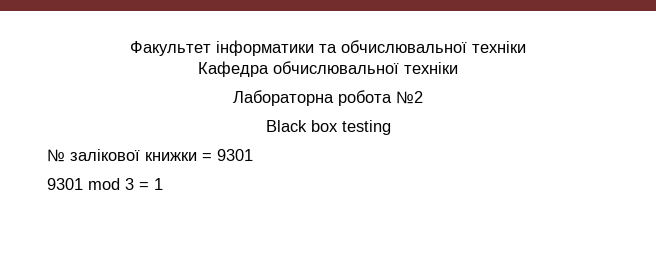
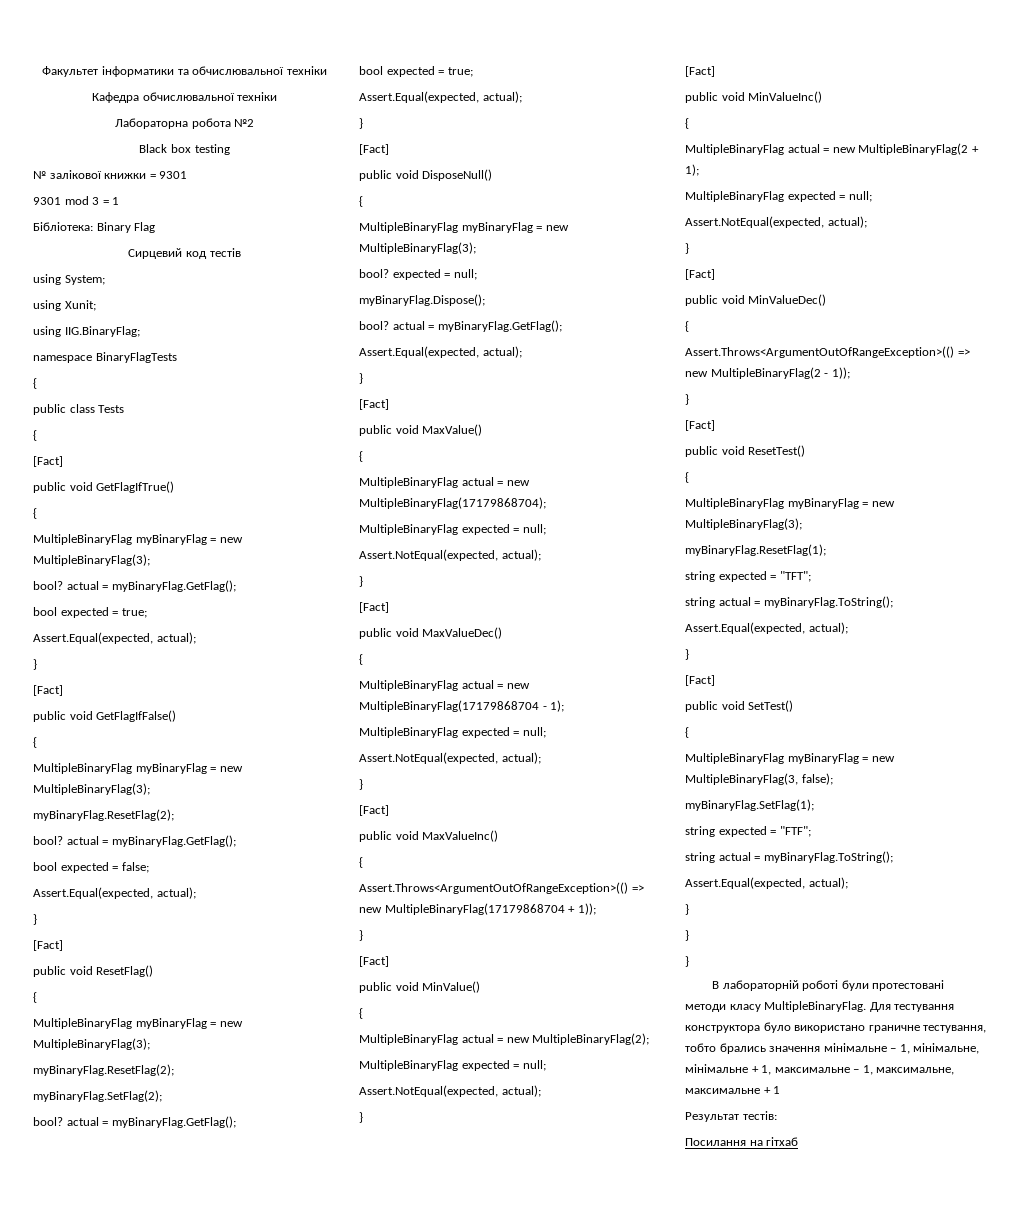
(163, 184) none -> [33,222,156,233] [128,248,241,259] [33,274,105,285] [33,300,96,311] [33,326,140,337] [33,352,177,363] [33,378,37,389] [33,404,125,415] [33,430,37,441] [33,456,63,467] [33,481,175,493] [33,508,37,519] [33,534,243,545] [33,554,150,566] [33,580,236,592] [33,607,147,618] [33,632,196,644] [33,659,37,670] [33,685,63,696] [33,710,177,722] [33,737,37,748] [33,763,243,774] [33,783,150,795] [33,809,174,821] [33,835,236,847] [33,862,149,873] [33,887,196,899] [33,914,37,925] [33,940,63,951] [33,965,154,977] [33,992,37,1003] [33,1018,243,1029] [33,1038,150,1050] [33,1064,174,1076] [33,1090,162,1102] [33,1116,236,1128] [359,66,473,77] [359,91,522,103] [359,118,363,129] [359,144,389,155] [359,169,493,181] [359,196,363,207] [359,222,569,233] [359,242,476,254] [359,269,477,280] [359,294,485,306] [359,320,562,332] [359,346,522,358] [359,373,363,384] [359,399,389,410] [359,424,483,436] [359,451,363,462] [359,477,530,488] [359,497,546,509] [359,524,546,535] [359,549,541,561] [359,576,363,587] [359,602,389,613] [359,627,503,639] [359,654,363,665] [359,680,530,691] [359,700,565,712] [359,727,546,738] [359,752,541,764] [359,779,363,790] [359,805,389,816] [359,830,499,842] [359,857,363,868] [359,882,644,894] [359,903,596,915] [359,930,363,941] [359,956,389,967] [359,981,481,993] [359,1008,363,1019] [359,1033,650,1045] [359,1060,546,1071] [359,1085,541,1097] [359,1112,363,1123] [685,66,715,77] [685,91,823,103] [685,118,689,129] [685,143,979,155] [685,164,699,176] [685,191,872,202] [685,216,867,228] [685,243,689,254] [685,269,715,280] [685,294,827,306] [685,321,689,332] [685,346,970,358] [685,367,850,379] [685,394,689,405] [685,420,715,431] [685,445,806,457] [685,472,689,483] [685,498,895,509] [685,518,802,530] [685,544,826,556] [685,571,811,582] [685,596,893,608] [685,622,848,634] [685,649,689,660] [685,675,715,686] [685,700,794,712] [685,727,689,738] [685,753,895,764] [685,773,833,785] [685,799,814,811] [685,826,811,837] [685,851,893,863] [685,877,848,889] [685,904,689,915] [685,930,689,941] [685,956,689,967] [712,980,945,991] [685,1001,955,1012] [685,1022,987,1033] [685,1043,980,1054] [685,1064,955,1075] [685,1086,781,1094] [685,1111,777,1122] [685,1137,799,1146] // Бібліотека: Binary Flag // Сирцевий код тестів // using System; // using Xunit; // using IIG.BinaryFlag; // namespace BinaryFlagTests // { // public class Tests // { // [Fact] // public void GetFlagIfTrue() // { // MultipleBinaryFlag myBinaryFlag = new MultipleBinaryFlag(3); // bool? actual = myBinaryFlag.GetFlag(); // bool expected = true; // Assert.Equal(expected, actual); // } // [Fact] // public void GetFlagIfFalse() // { // MultipleBinaryFlag myBinaryFlag = new MultipleBinaryFlag(3); // myBinaryFlag.ResetFlag(2); // bool? actual = myBinaryFlag.GetFlag(); // bool expected = false; // Assert.Equal(expected, actual); // } // [Fact] // public void ResetFlag() // { // MultipleBinaryFlag myBinaryFlag = new MultipleBinaryFlag(3); // myBinaryFlag.ResetFlag(2); // myBinaryFlag.SetFlag(2); // bool? actual = myBinaryFlag.GetFlag(); // bool expected = true; // Assert.Equal(expected, actual); // } // [Fact] // public void DisposeNull() // { // MultipleBinaryFlag myBinaryFlag = new MultipleBinaryFlag(3); // bool? expected = null; // myBinaryFlag.Dispose(); // bool? actual = myBinaryFlag.GetFlag(); // Assert.Equal(expected, actual); // } // [Fact] // public void MaxValue() // { // MultipleBinaryFlag actual = new MultipleBinaryFlag(17179868704); // MultipleBinaryFlag expected = null; // Assert.NotEqual(expected, actual); // } // [Fact] // public void MaxValueDec() // { // MultipleBinaryFlag actual = new MultipleBinaryFlag(17179868704 - 1); // MultipleBinaryFlag expected = null; // Assert.NotEqual(expected, actual); // } // [Fact] // public void MaxValueInc() // { // Assert.Throws<ArgumentOutOfRangeException>(() => new MultipleBinaryFlag(17179868704 + 1)); // } // [Fact] // public void MinValue() // { // MultipleBinaryFlag actual = new MultipleBinaryFlag(2); // MultipleBinaryFlag expected = null; // Assert.NotEqual(expected, actual); // } // [Fact] // public void MinValueInc() // { // MultipleBinaryFlag actual = new MultipleBinaryFlag(2 + 1); // MultipleBinaryFlag expected = null; // Assert.NotEqual(expected, actual); // } // [Fact] // public void MinValueDec() // { // Assert.Throws<ArgumentOutOfRangeException>(() => new MultipleBinaryFlag(2 - 1)); // } // [Fact] // public void ResetTest() // { // MultipleBinaryFlag myBinaryFlag = new MultipleBinaryFlag(3); // myBinaryFlag.ResetFlag(1); // string expected = "TFT"; // string actual = myBinaryFlag.ToString(); // Assert.Equal(expected, actual); // } // [Fact] // public void SetTest() // { // MultipleBinaryFlag myBinaryFlag = new MultipleBinaryFlag(3, false); // myBinaryFlag.SetFlag(1); // string expected = "FTF"; // string actual = myBinaryFlag.ToString(); // Assert.Equal(expected, actual); // } // } // } // В лабораторній роботі були протестовані методи класу MultipleBinaryFlag. Для тестування конструктора було використано граничне тестування, тобто брались значення мінімальне – 1, мінімальне, мінімальне + 1, максимальне – 1, максимальне, максимальне + 1 // Результат тестів: // Посилання на гітхаб

